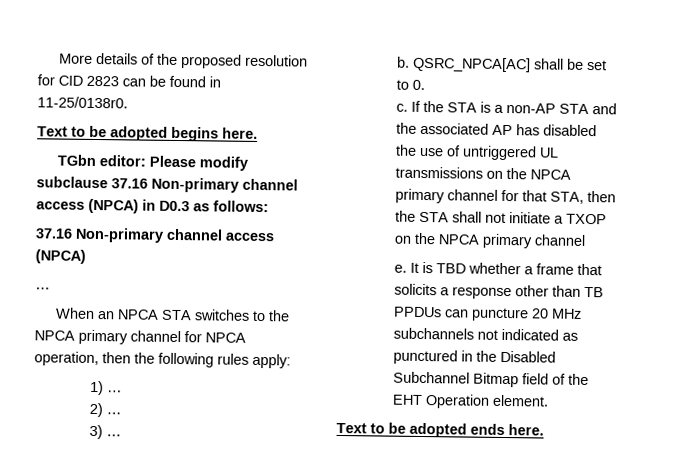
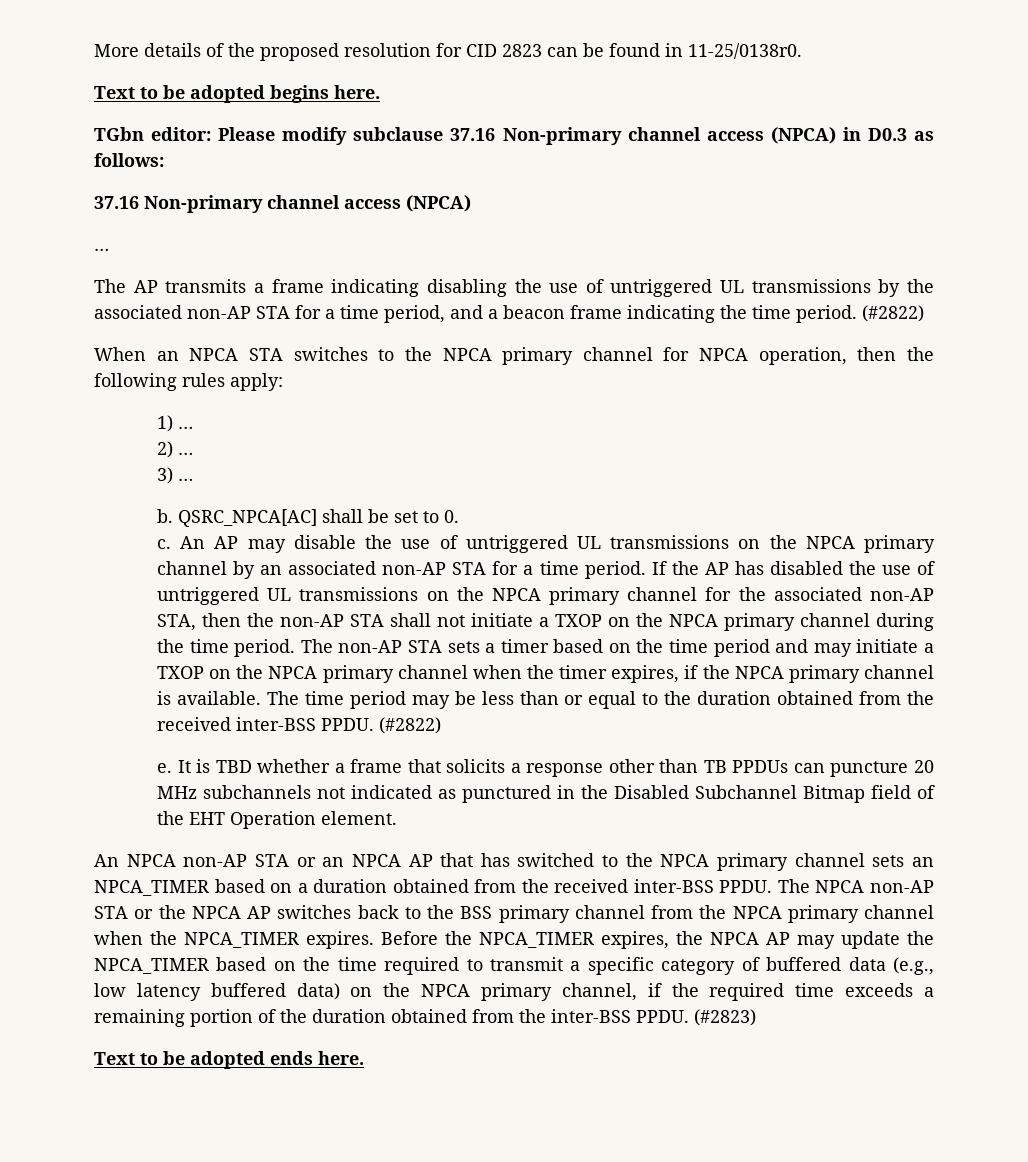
(51, 288) none -> [94,279,934,297] [94,305,924,323] // The AP transmits a frame indicating disabling the use of untriggered UL transmissions by the associated non-AP STA for a time period, and a beacon frame indicating the time period. (#2822)
[410,100,617,115] [395,122,489,135] If the STA is a non-AP STA and the associated -> [180,535,935,553] [157,561,699,579] An AP may disable the use of untriggered UL transmissions on the NPCA primary channel by an associated non-AP STA for a time period. If the
[521,190,547,202] that -> [738,587,935,601] the associated non-AP
(416, 216) none -> [280,614,345,627] non-AP
(586, 240) none -> [875,613,934,631] [157,639,934,657] [157,665,935,683] [157,691,934,709] [157,717,442,734] during the time period. The non-AP STA sets a timer based on the time period and may initiate a TXOP on the NPCA primary channel when the timer expires, if the NPCA primary channel is available. The time period may be less than or equal to the duration obtained from the received inter-BSS PPDU. (#2822)
(549, 400) none -> [94,853,934,871] [94,879,935,896] [94,905,934,923] [94,931,934,949] [94,957,935,975] [94,983,935,1001] [94,1009,756,1027] // An NPCA non-AP STA or an NPCA AP that has switched to the NPCA primary channel sets an NPCA_TIMER based on a duration obtained from the received inter-BSS PPDU. The NPCA non-AP STA or the NPCA AP switches back to the BSS primary channel from the NPCA primary channel when the NPCA_TIMER expires. Before the NPCA_TIMER expires, the NPCA AP may update the NPCA_TIMER based on the time required to transmit a specific category of buffered data (e.g., low latency buffered data) on the NPCA primary channel, if the required time exceeds a remaining portion of the duration obtained from the inter-BSS PPDU. (#2823)

